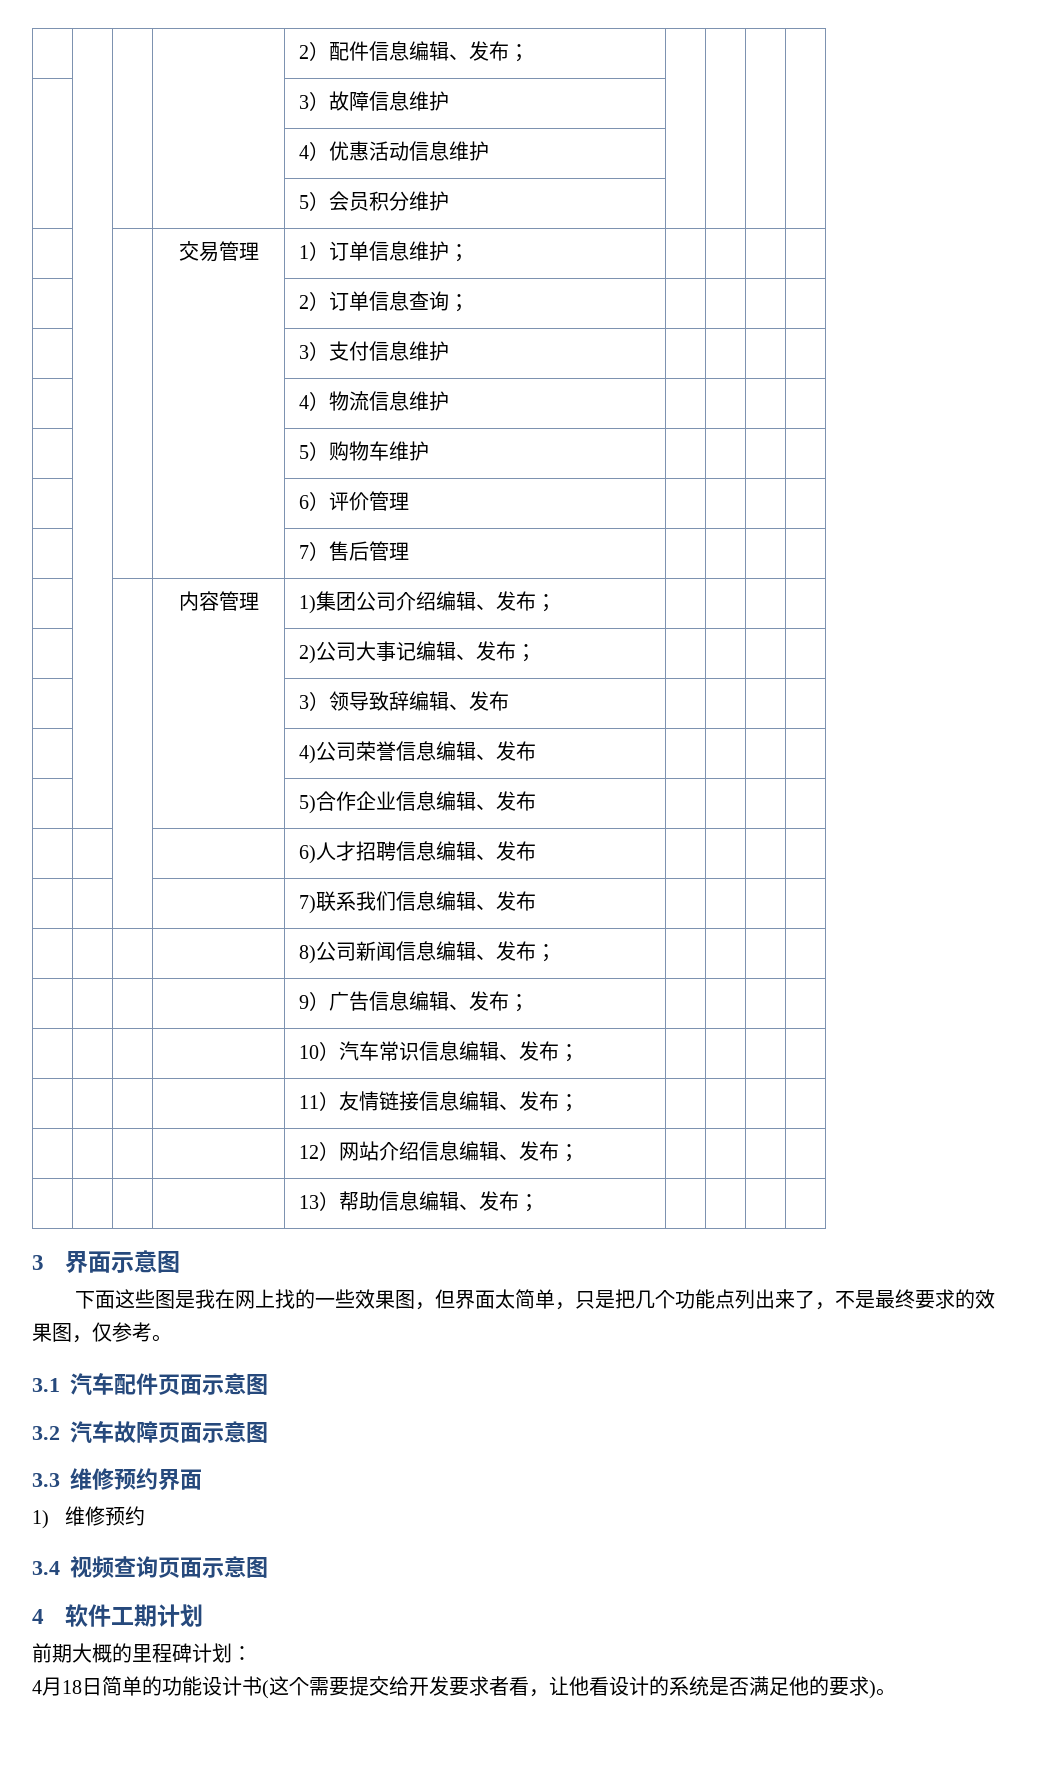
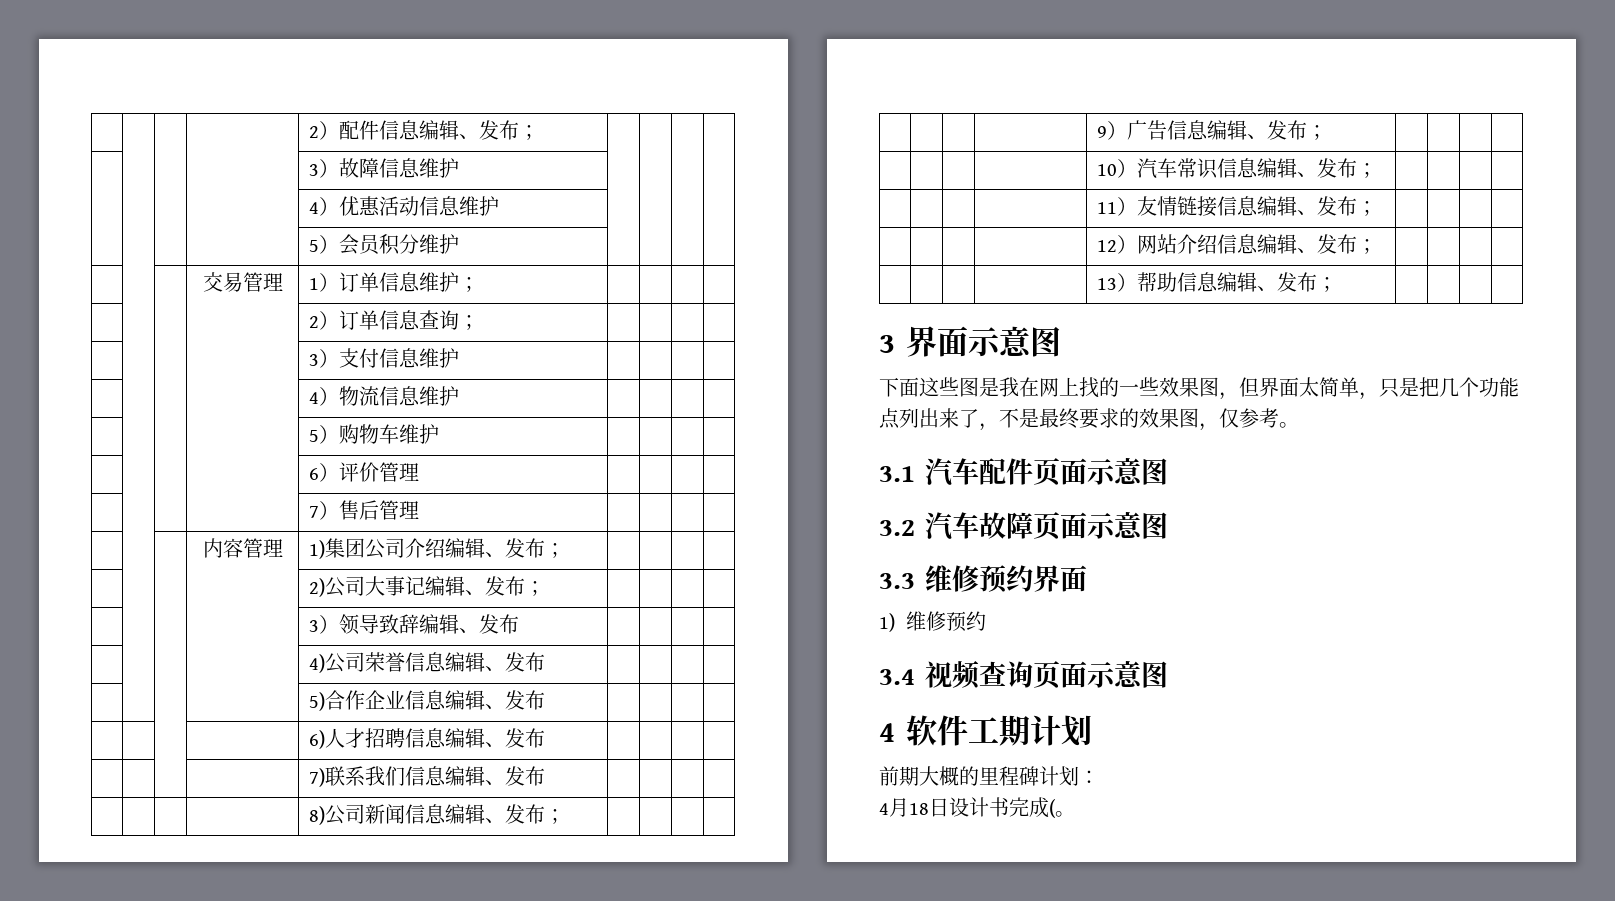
[102,1676,876,1699] 简单的功能设计书(这个需要提交给开发要求者看，让他看设计的系统是否满足他的要求) -> [949,797,1056,818] 设计书完成(

